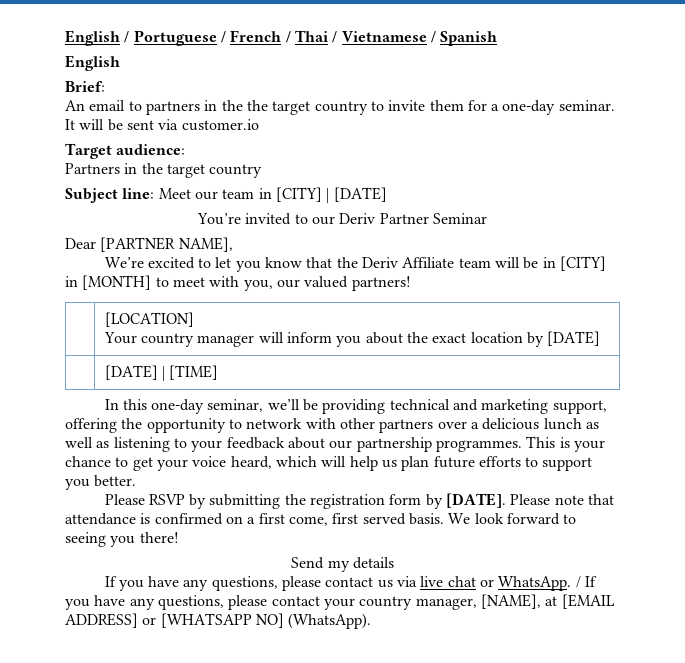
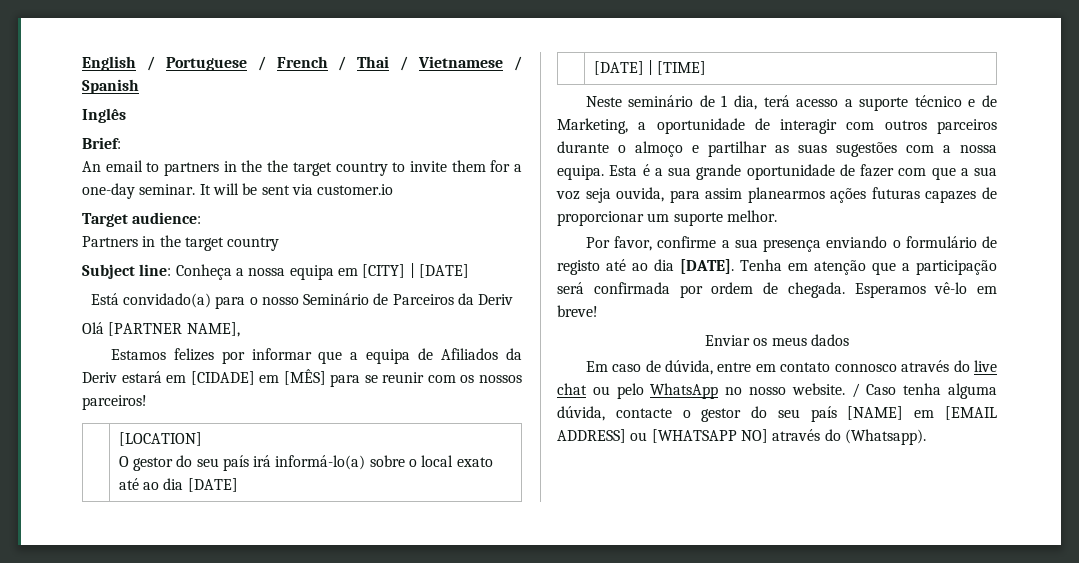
[65,55,120,71] English -> [82,108,126,123] Inglês
[158,187,387,203] [197,213,487,225] [65,237,233,252] [104,256,606,272] [65,275,411,291] [104,312,194,327] [103,331,601,347] [104,365,219,381] [104,399,607,414] [65,418,599,433] [65,436,605,452] [65,456,593,471] [65,475,137,490] [104,493,615,509] [65,513,577,526] [65,532,179,547] [291,557,394,572] [104,576,597,591] [65,594,558,610] Meet our team in [CITY] | [DATE] // You’re invited to our Deriv Partner Seminar // Dear [PARTNER NAME], // We’re excited to let you know that the Deriv Affiliate team will be in [CITY] in [MONTH] to meet with you, our valued partners! // | [LOCATION] // Your country manager will inform you about the exact location by [DATE] // | [DATE] | [TIME] // In this one-day seminar, we’ll be providing technical and marketing support, offering the opportunity to network with other partners over a delicious lunch as well as listening to your feedback about our partnership programmes. This is your chance to get your voice heard, which will help us plan future efforts to support you better. // Please RSVP by submitting the registration form by [DATE]. Please note that attendance is confirmed on a first come, first served basis. We look forward to seeing you there! // Send my details // If you have any questions, please contact us via live chat or WhatsApp. / If you have any questions, please contact your country manager, [NAME], at -> [175,263,469,280] [90,293,514,309] [82,322,240,337] [110,348,523,364] [82,369,523,387] [82,395,147,410] [118,432,202,446] [118,455,493,471] [118,478,238,492] [593,60,707,75] [585,95,997,111] [557,118,997,134] [557,141,997,157] [557,164,997,180] [556,187,997,203] [557,210,777,226] [585,236,997,252] [557,259,997,275] [557,282,997,298] [557,305,598,317] [705,334,849,346] [585,360,997,375] [557,383,998,399] [557,406,935,422] Conheça a nossa equipa em [CITY] | [DATE] // Está convidado(a) para o nosso Seminário de Parceiros da Deriv // Olá [PARTNER NAME], // Estamos felizes por informar que a equipa de Afiliados da Deriv estará em [CIDADE] em [MÊS] para se reunir com os nossos parceiros! // | [LOCATION] // O gestor do seu país irá informá-lo(a) sobre o local exato até ao dia [DATE] // | [DATE] | [TIME] // Neste seminário de 1 dia, terá acesso a suporte técnico e de Marketing, a oportunidade de interagir com outros parceiros durante o almoço e partilhar as suas sugestões com a nossa equipa. Esta é a sua grande oportunidade de fazer com que a sua voz seja ouvida, para assim planearmos ações futuras capazes de proporcionar um suporte melhor. // Por favor, confirme a sua presença enviando o formulário de registo até ao dia [DATE]. Tenha em atenção que a participação será confirmada por ordem de chegada. Esperamos vê-lo em breve! // Enviar os meus dados // Em caso de dúvida, entre em contato connosco através do live chat ou pelo WhatsApp no nosso website. / Caso tenha alguma dúvida, contacte o gestor do seu país [NAME] em
[142,617,157,625] or -> [630,432,648,441] ou
[288,613,372,629] (WhatsApp). -> [772,429,926,445] através do (Whatsapp).

